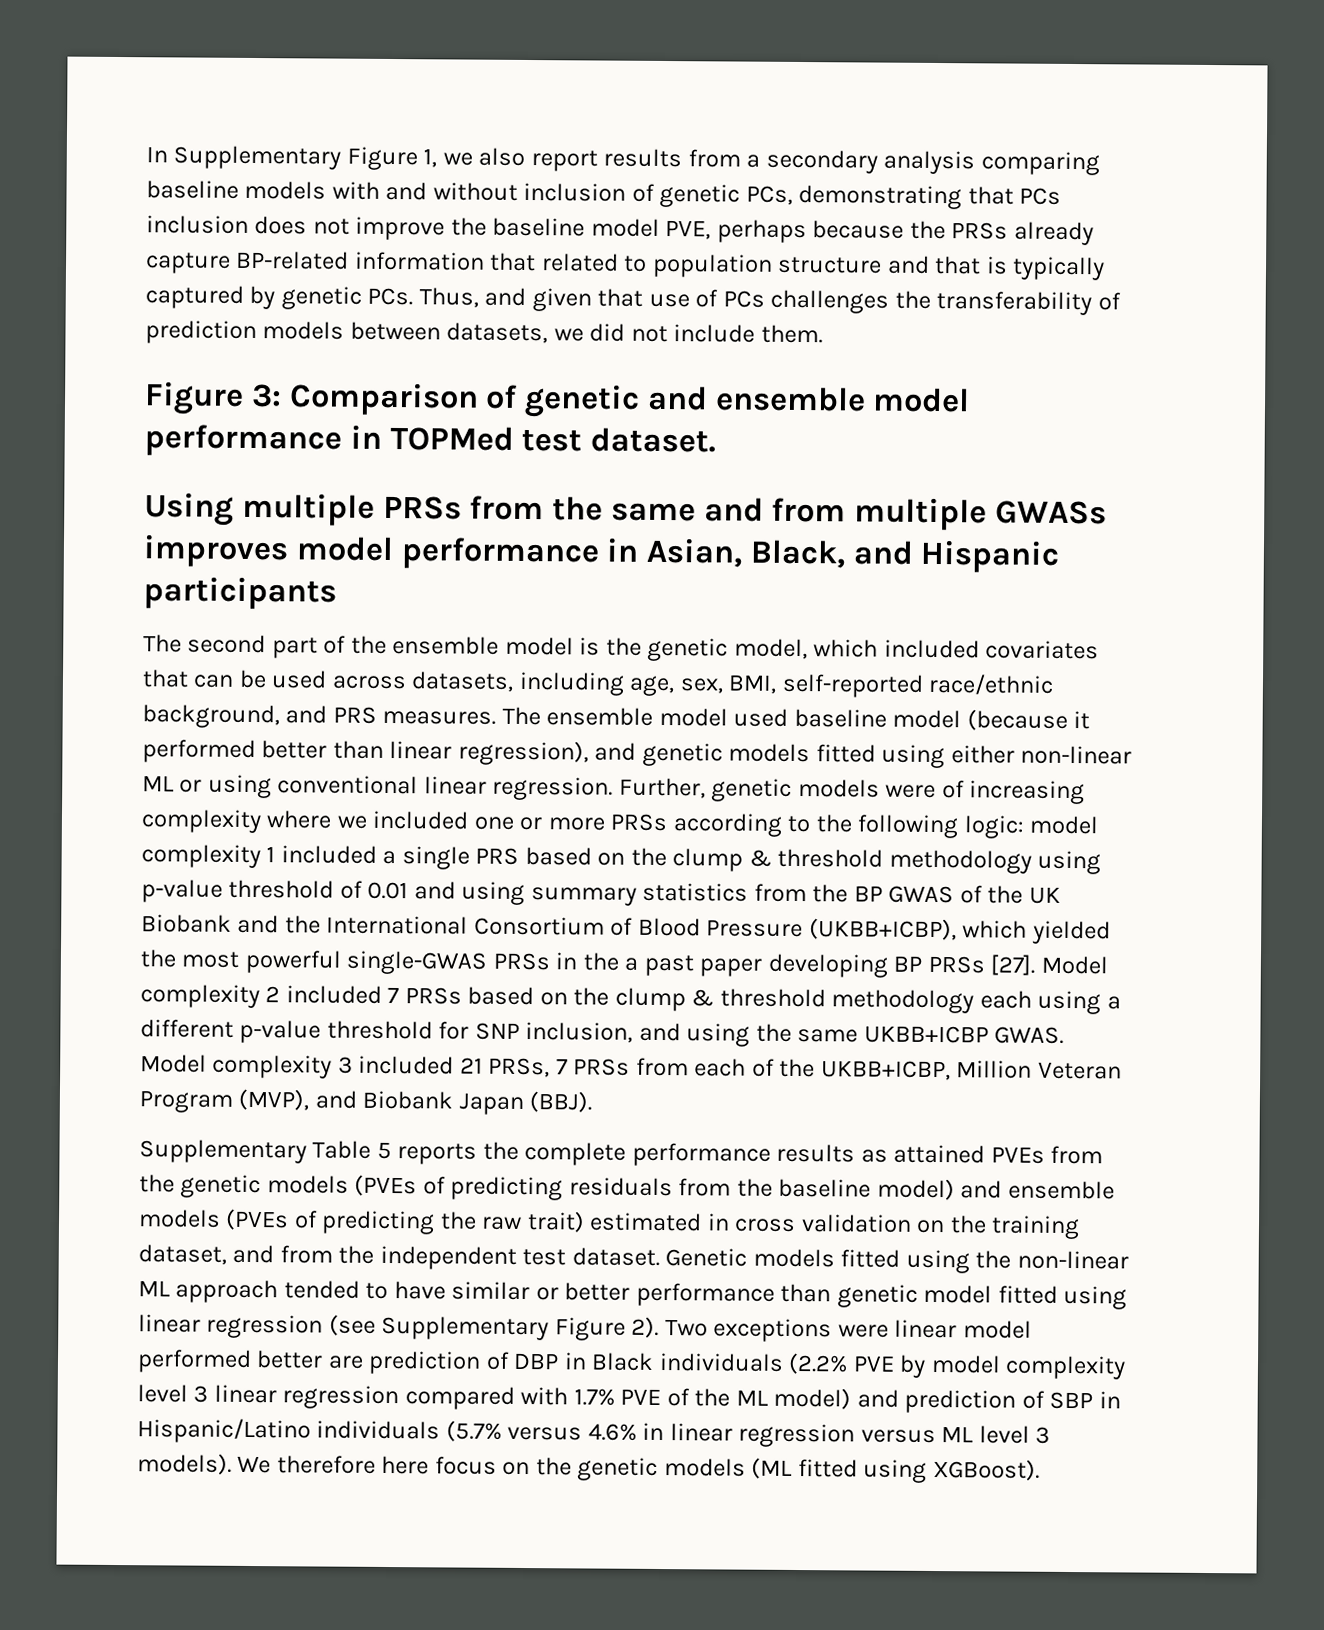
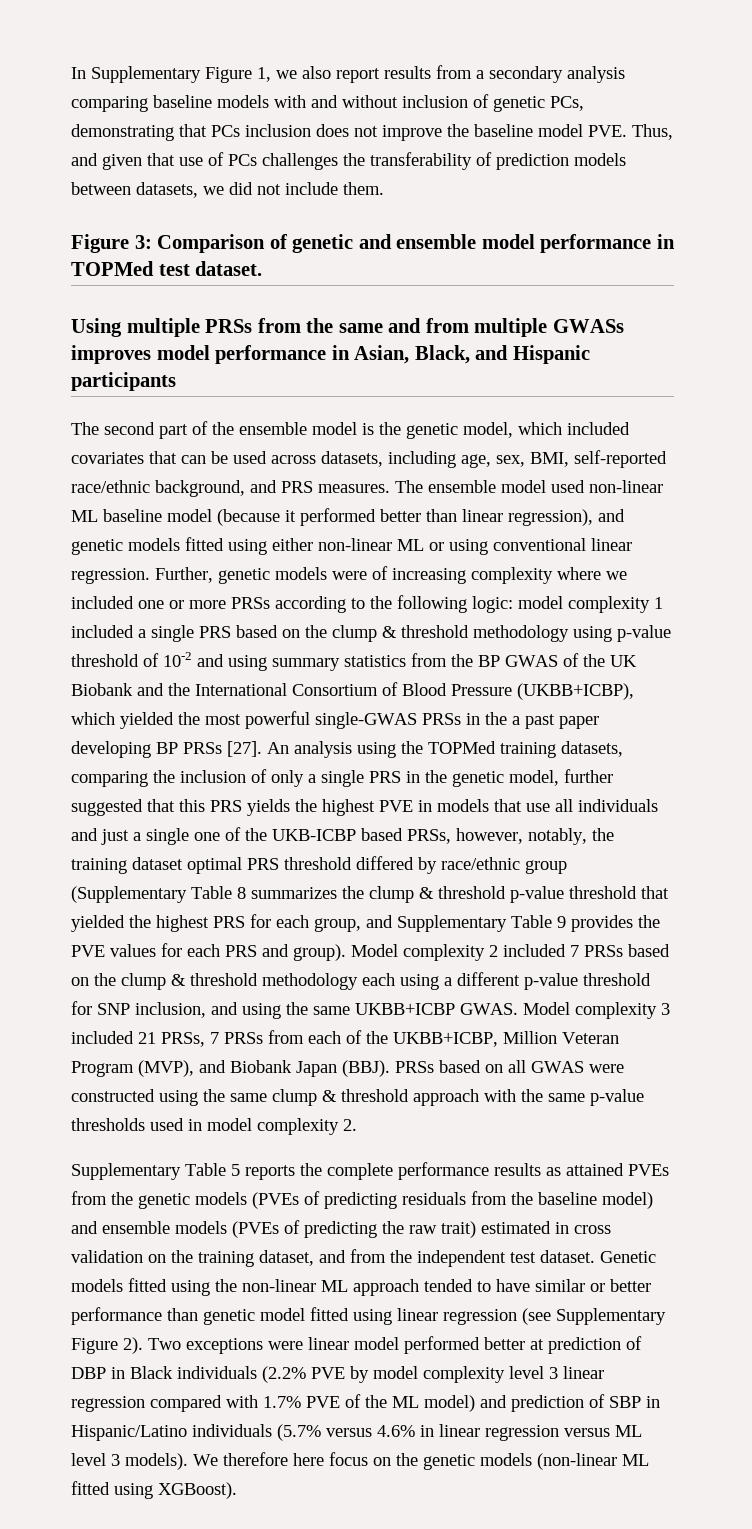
[665,219,1094,246] [145,250,1106,281] [145,285,414,310] PVE, perhaps because the PRSs already capture BP-related information that related to population structure and that is typically captured by genetic PCs. -> [588,125,627,137] PVE.
(789, 717) none -> [589,480,663,493] [71,510,98,522] non-linear ML
[367,881,409,900] 0.01 -> [163,652,192,667] 10-2
(1036, 965) none -> [267,741,623,758] [71,769,613,787] [71,799,658,816] [71,827,614,845] [71,856,567,874] [71,886,669,903] [71,914,660,932] [71,943,346,961] An analysis using the TOPMed training datasets, comparing the inclusion of only a single PRS in the genetic model, further suggested that this PRS yields the highest PVE in models that use all individuals and just a single one of the UKB-ICBP based PRSs, however, notably, the training dataset optimal PRS threshold differed by race/ethnic group (Supplementary Table 8 summarizes the clump & threshold p-value threshold that yielded the highest PRS for each group, and Supplementary Table 9 provides the PVE values for each PRS and group).
(593, 1102) none -> [395,1060,624,1073] [71,1089,644,1106] [71,1118,357,1135] PRSs based on all GWAS were constructed using the same clump & threshold approach with the same p-value thresholds used in model complexity 2.
[327,1355,364,1369] are -> [530,1339,544,1350] at
[751,1457,793,1479] (ML -> [537,1453,649,1470] (non-linear ML

